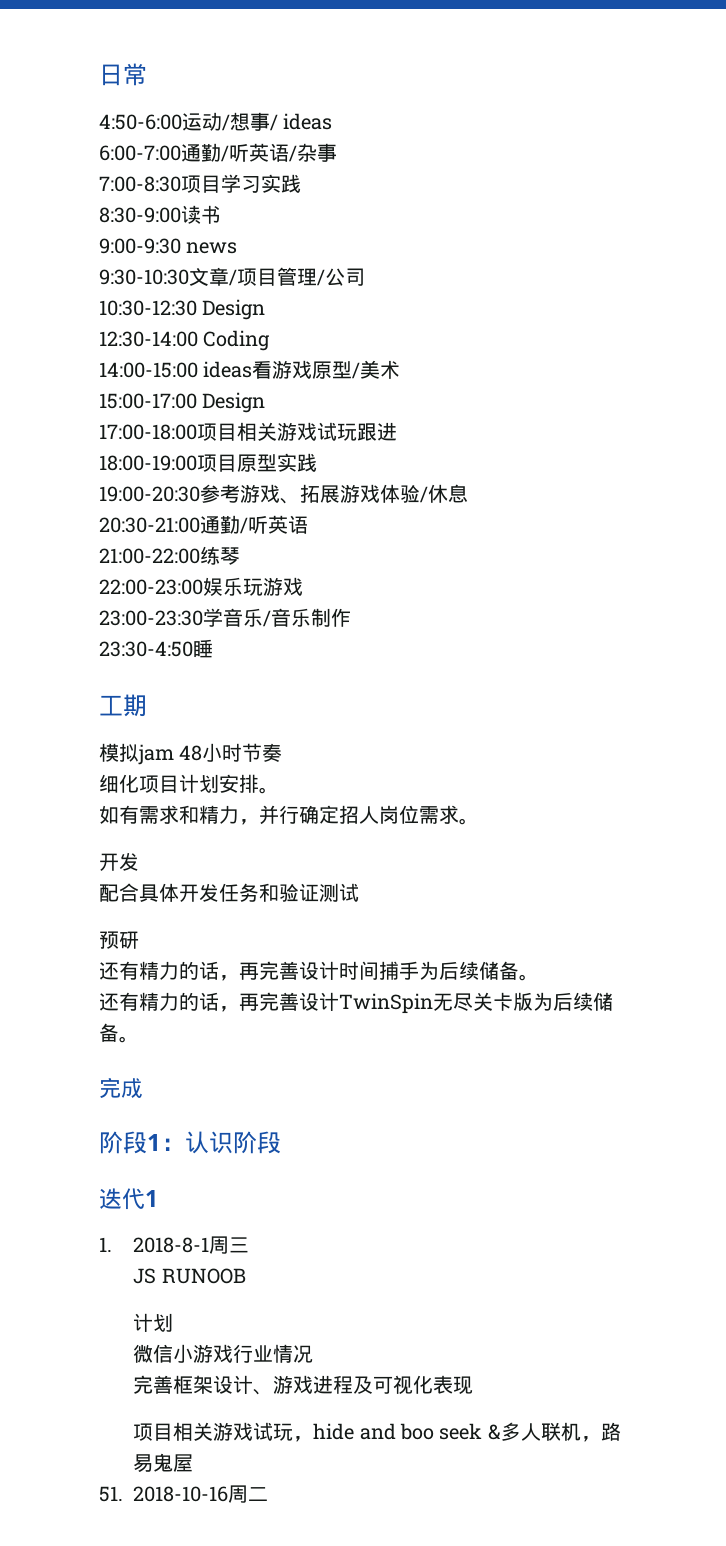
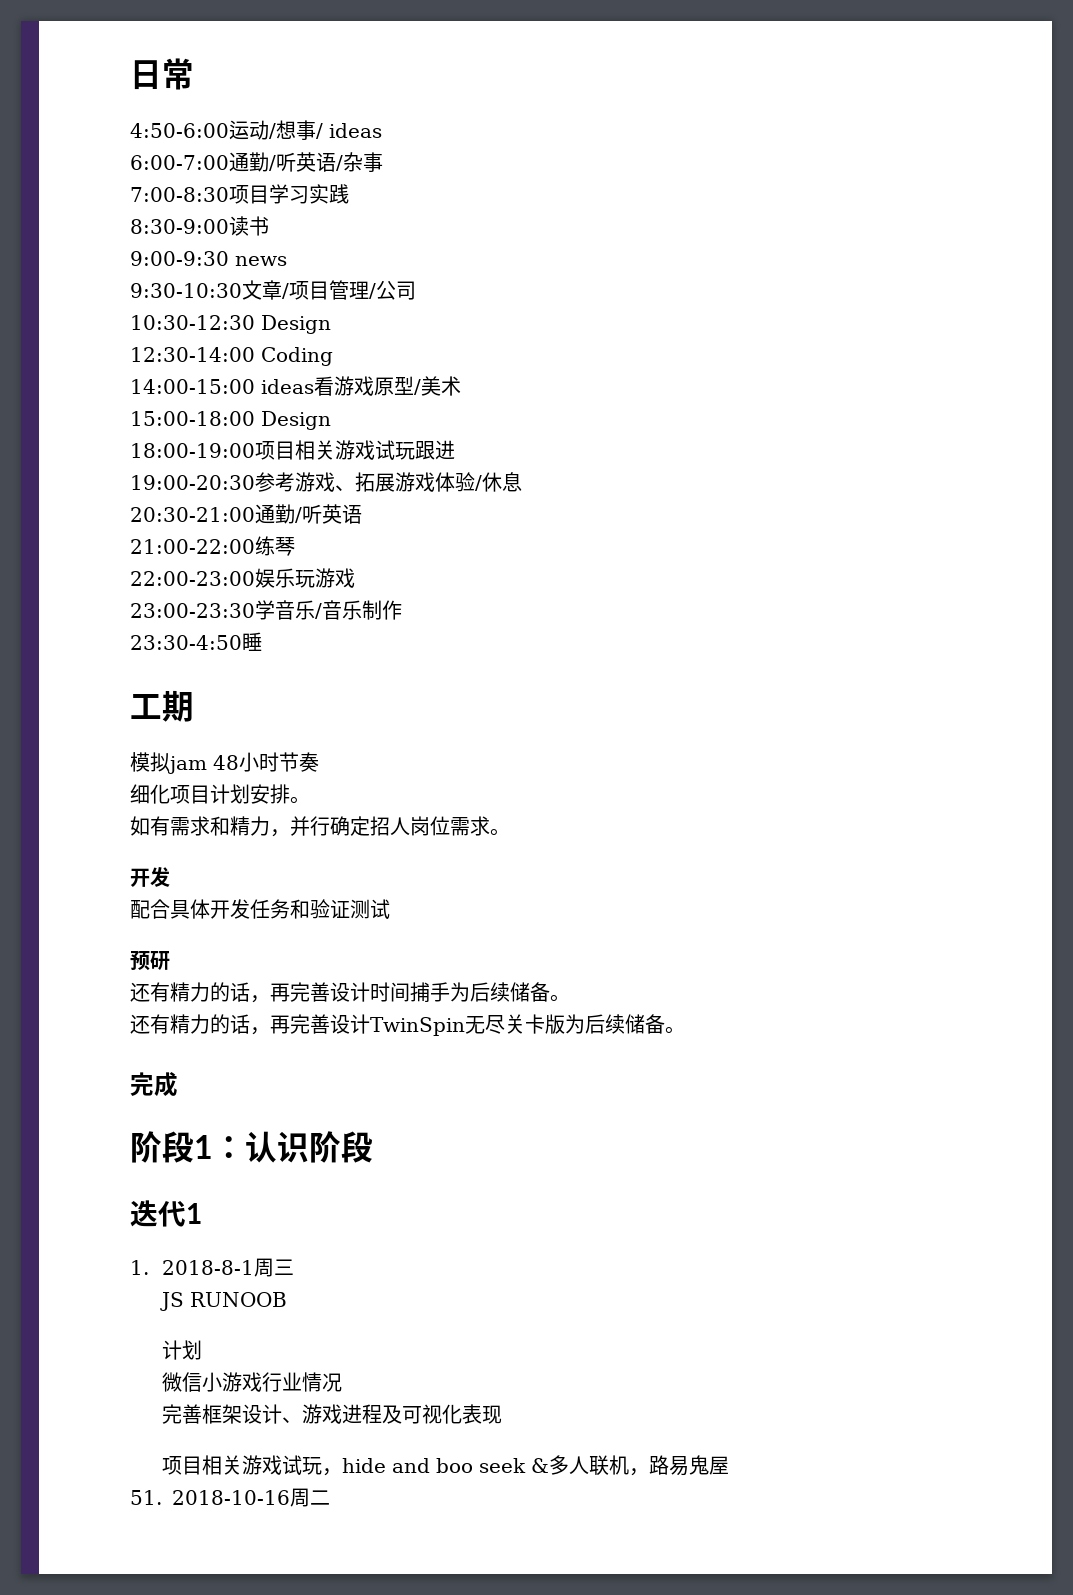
[99,392,266,413] [99,424,197,440] 15:00-17:00 Design // 17:00-18:00 -> [130,411,331,430] [130,443,255,458] 15:00-18:00 Design // 18:00-19:00
[99,453,317,472] // 18:00-19:00项目原型实践 -> (455, 450) none

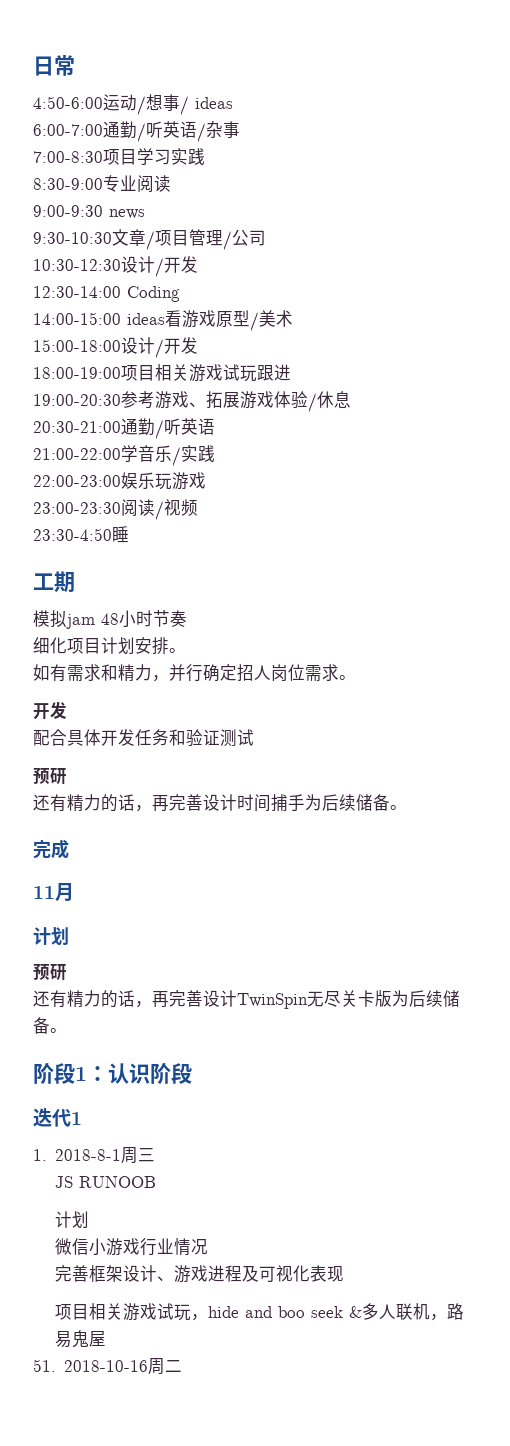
[229,216,269,236] 读书 -> [103,175,171,192] 专业阅读
[261,315,331,334] Design -> [121,256,198,277] 设计/开发
[261,411,331,430] Design -> [121,337,198,358] 设计/开发
[255,536,295,556] 练琴 -> [121,445,215,466] 学音乐/实践
[255,600,402,620] 学音乐/音乐制作 -> [121,499,198,520] 阅读/视频
(570, 998) none -> [33,839,69,859] [33,883,74,902] [33,927,69,945] [33,963,67,981] // 完成 // 11月 // 计划 // 预研
[130,1072,178,1097] // 完成 -> (67, 1030) none

